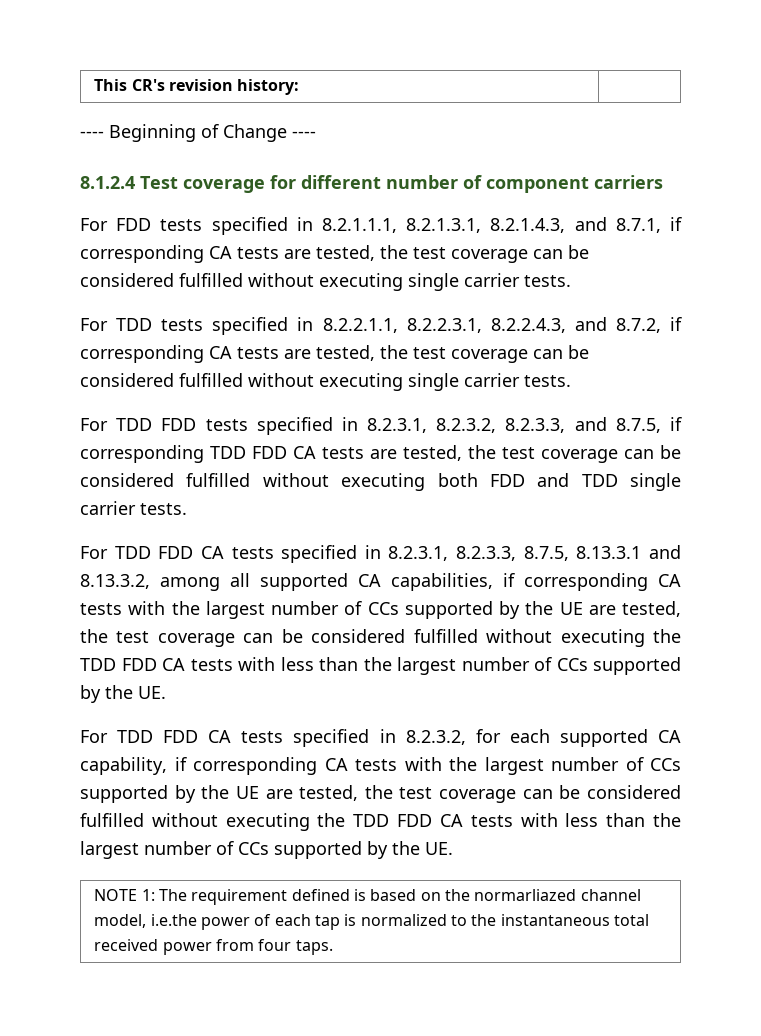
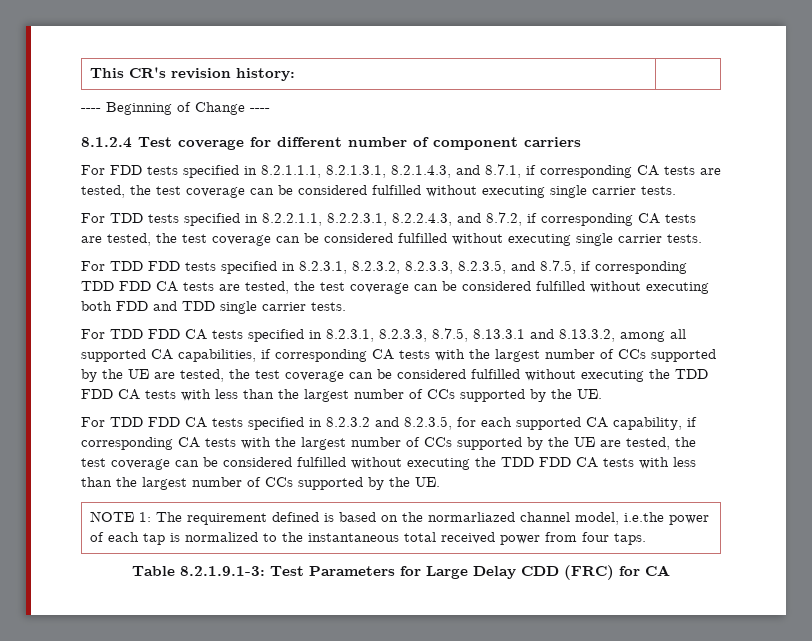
(566, 425) none -> [458,260,506,274] 8.2.3.5,
[405,730,466,745] 8.2.3.2, -> [326,416,452,430] 8.2.3.2 and 8.2.3.5,
(333, 947) none -> [132,565,670,580] // Table 8.2.1.9.1-3: Test Parameters for Large Delay CDD (FRC) for CA

